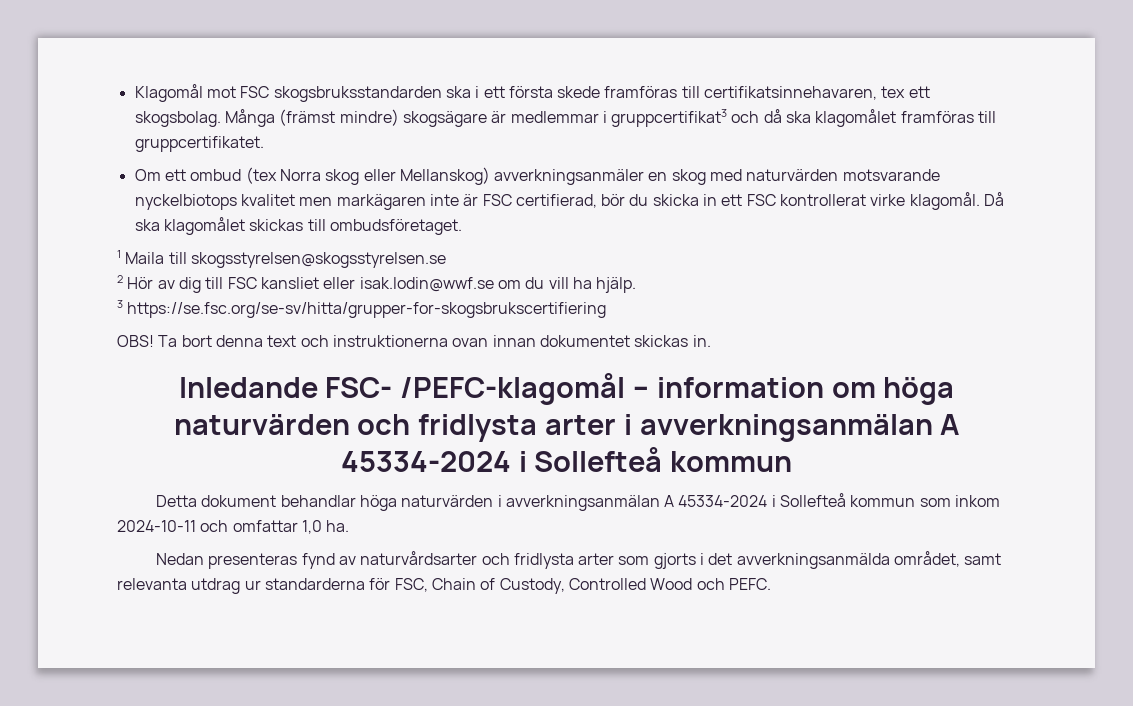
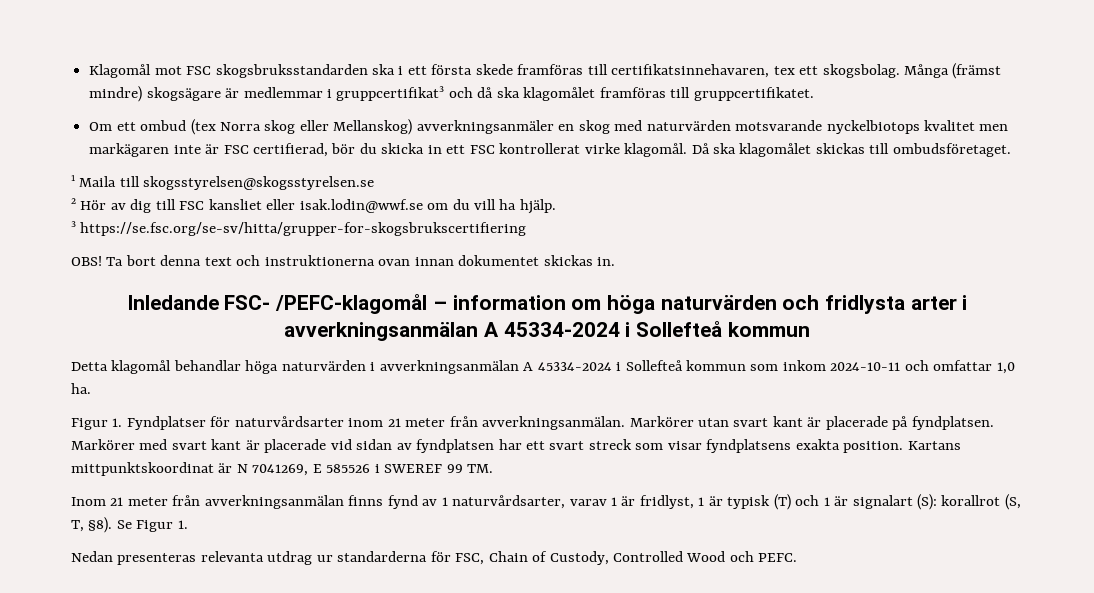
[201,495,277,507] dokument -> [111,360,172,374] klagomål
[155,551,1002,569] Nedan presenteras fynd av naturvårdsarter och fridlysta arter som gjorts i det avverkningsanmälda området, samt -> [71,416,994,430] [71,439,961,453] [71,462,494,476] [71,494,1021,510] [71,517,188,533] [71,551,197,565] Figur 1. Fyndplatser för naturvårdsarter inom 21 meter från avverkningsanmälan. Markörer utan svart kant är placerade på fyndplatsen. Markörer med svart kant är placerade vid sidan av fyndplatsen har ett svart streck som visar fyndplatsens exakta position. Kartans mittpunktskoordinat är N 7041269, E 585526 i SWEREF 99 TM. // Inom 21 meter från avverkningsanmälan finns fynd av 1 naturvårdsarter, varav 1 är fridlyst, 1 är typisk (T) och 1 är signalart (S): korallrot (S, T, §8). Se Figur 1. // Nedan presenteras

